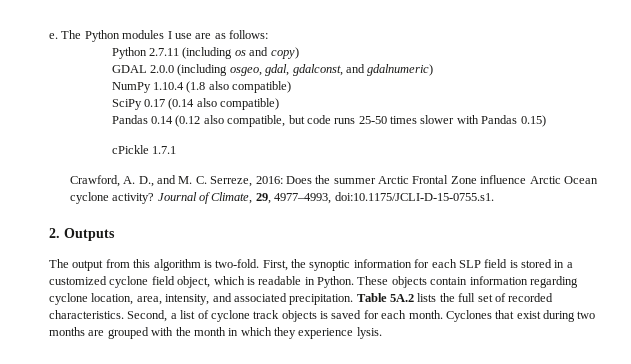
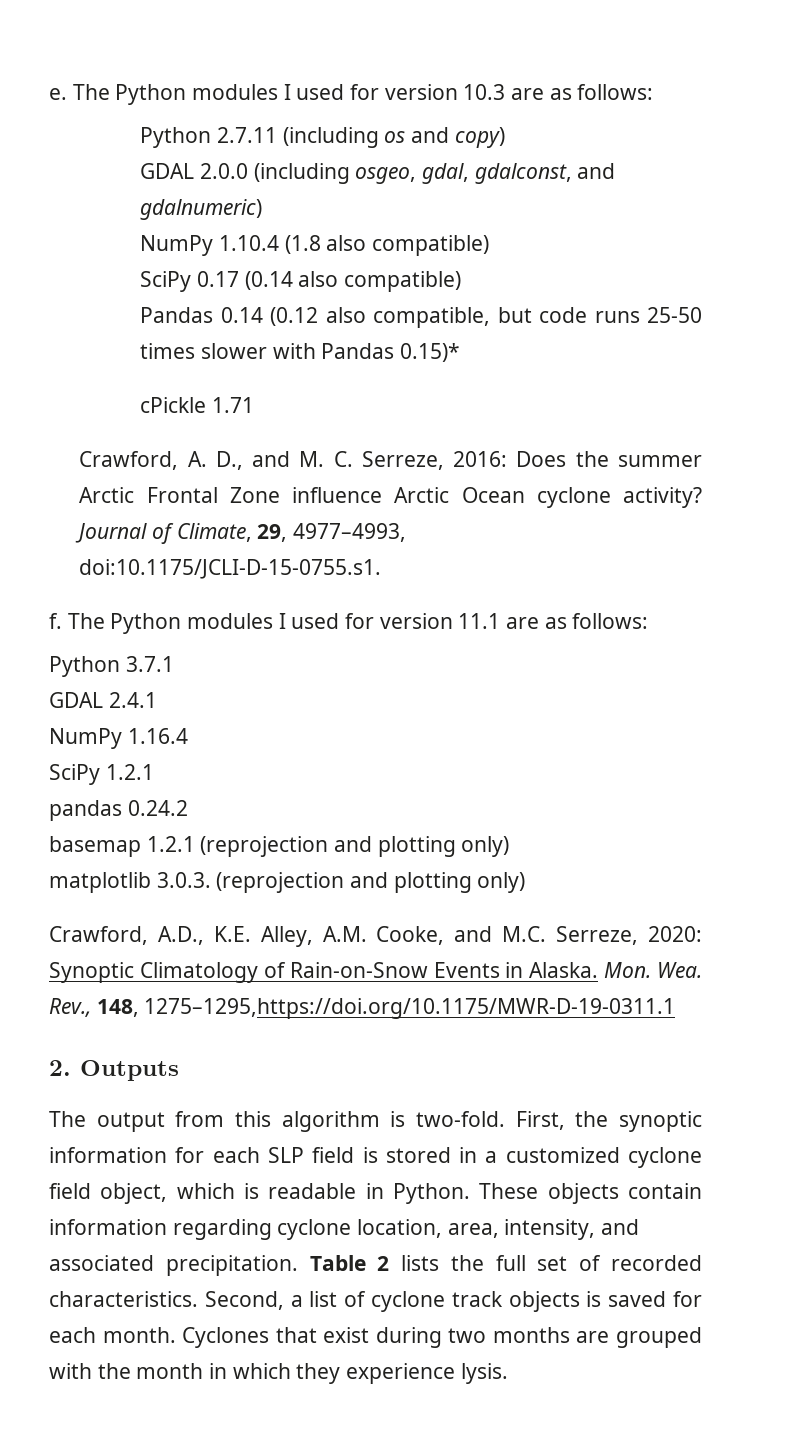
[174,33,192,39] use -> [296,84,506,100] used for version 10.3
[520,115,546,127] 0.15) -> [399,343,460,362] 0.15)*
[152,146,177,154] 1.7.1 -> [211,397,254,413] 1.71
(494, 196) none -> [49,613,649,634] [49,656,174,677] [49,692,157,708] [49,728,188,749] [49,764,154,785] [49,800,188,821] [49,836,510,857] [49,872,526,893] [49,926,703,947] [49,962,702,983] [49,998,676,1019] // f. The Python modules I used for version 11.1 are as follows: // Python 3.7.1 // GDAL 2.4.1 // NumPy 1.16.4 // SciPy 1.2.1 // pandas 0.24.2 // basemap 1.2.1 (reprojection and plotting only) // matplotlib 3.0.3. (reprojection and plotting only) // Crawford, A.D., K.E. Alley, A.M. Cooke, and M.C. Serreze, 2020: Synoptic Climatology of Rain-on-Snow Events in Alaska. Mon. Wea. Rev., 148, 1275–1295,https://doi.org/10.1175/MWR-D-19-0311.1
[390,294,414,302] 5A.2 -> [377,1256,390,1271] 2

